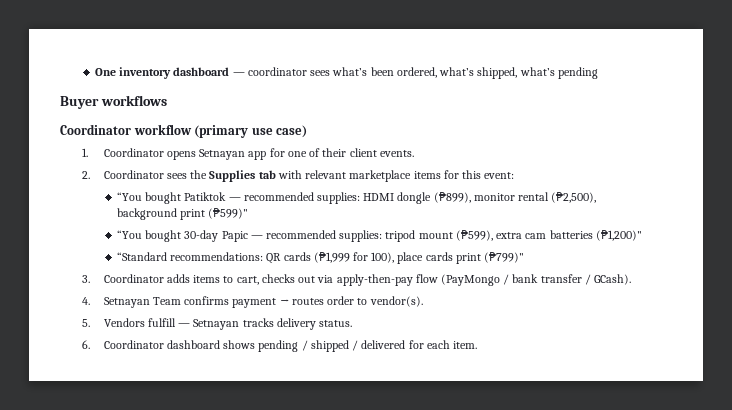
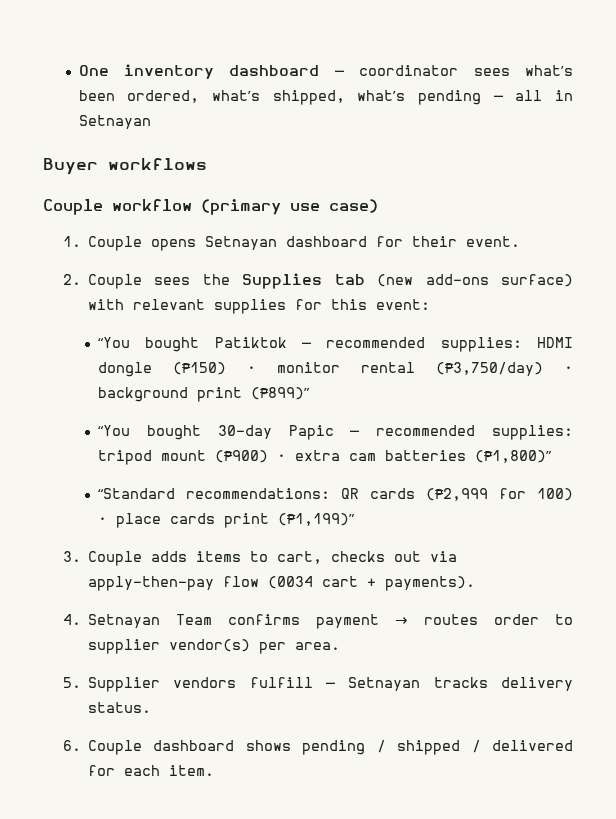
(598, 73) none -> [493,90,573,101] [78,115,151,129] — all in Setnayan
[60,124,131,135] Coordinator -> [43,199,103,215] Couple
[103,148,164,157] Coordinator -> [87,236,142,251] Couple
[248,148,414,160] app for one of their client events. -> [285,236,520,247] dashboard for their event.
[103,170,164,179] Coordinator -> [87,274,142,289] Couple
[277,170,441,182] with relevant marketplace items -> [377,274,573,287] [87,299,286,314] (new add-ons surface) with relevant supplies
[433,192,597,203] (₱899), monitor rental (₱2,500), -> [173,362,573,376] (₱150) · monitor rental (₱3,750/day) ·
[208,208,249,219] (₱599)" -> [251,387,311,400] (₱899)”
[455,230,493,241] (₱599), -> [215,450,287,463] (₱900) ·
[595,230,642,241] (₱1,200)" -> [475,450,553,463] (₱1,800)”
[313,252,395,263] (₱1,999 for 100), -> [426,488,573,501] [98,517,108,524] (₱2,999 for 100) ·
[484,252,525,263] (₱799)" -> [278,513,356,526] (₱1,199)”
[103,274,164,283] Coordinator -> [87,551,142,566] Couple
[441,274,632,286] (PayMongo / bank transfer / GCash). -> [267,576,475,591] (0034 cart + payments).
[369,296,423,307] vendor(s). -> [87,639,340,654] supplier vendor(s) per area.
[103,318,145,327] Vendors -> [87,677,237,692] Supplier vendors
[103,340,164,349] Coordinator -> [87,740,142,755] Couple

